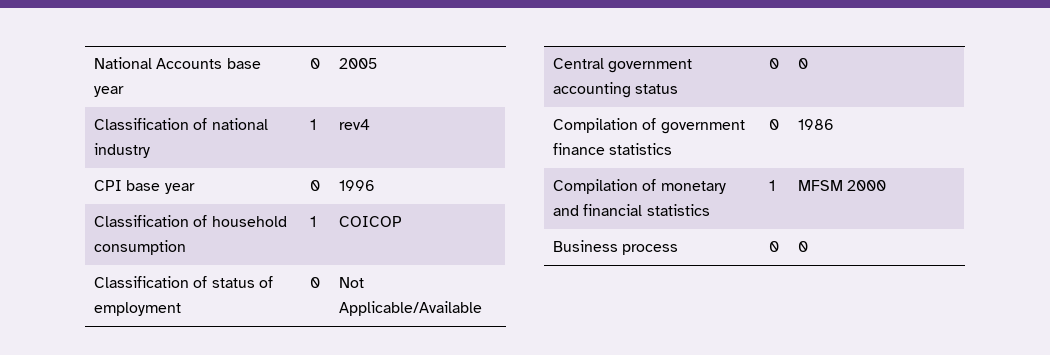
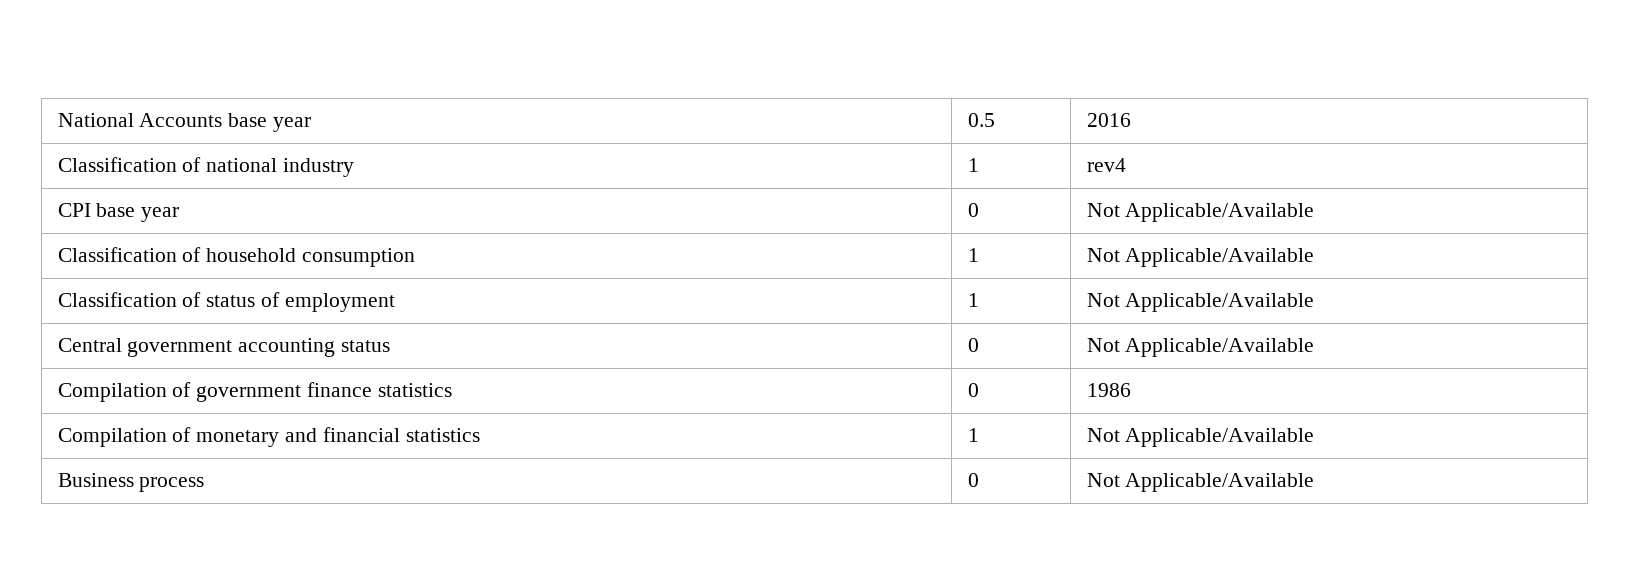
[310,58,321,69] [339,58,378,69] 0 | 2005 -> [967,113,995,127] [1086,113,1131,127] 0.5 | 2016
[339,180,376,191] 1996 -> [1086,203,1315,222] Not Applicable/Available
[339,216,403,227] COICOP -> [1086,248,1315,267] Not Applicable/Available
[310,277,321,288] 0 -> [967,293,979,307] 1
[798,58,809,69] 0 -> [1086,338,1315,357] Not Applicable/Available
[798,180,887,191] MFSM 2000 -> [1086,428,1315,447] Not Applicable/Available
[798,241,809,252] 0 -> [1086,473,1315,492] Not Applicable/Available

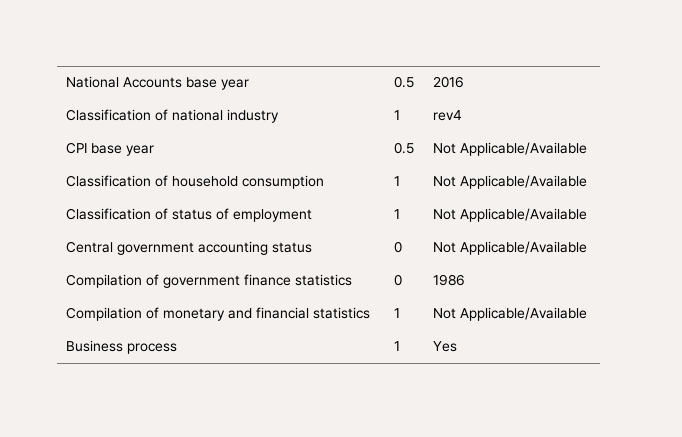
[967,203,979,217] 0 -> [393,142,414,154] 0.5
[967,473,979,487] [1086,473,1315,492] 0 | Not Applicable/Available -> [393,341,400,351] [432,341,457,352] 1 | Yes

